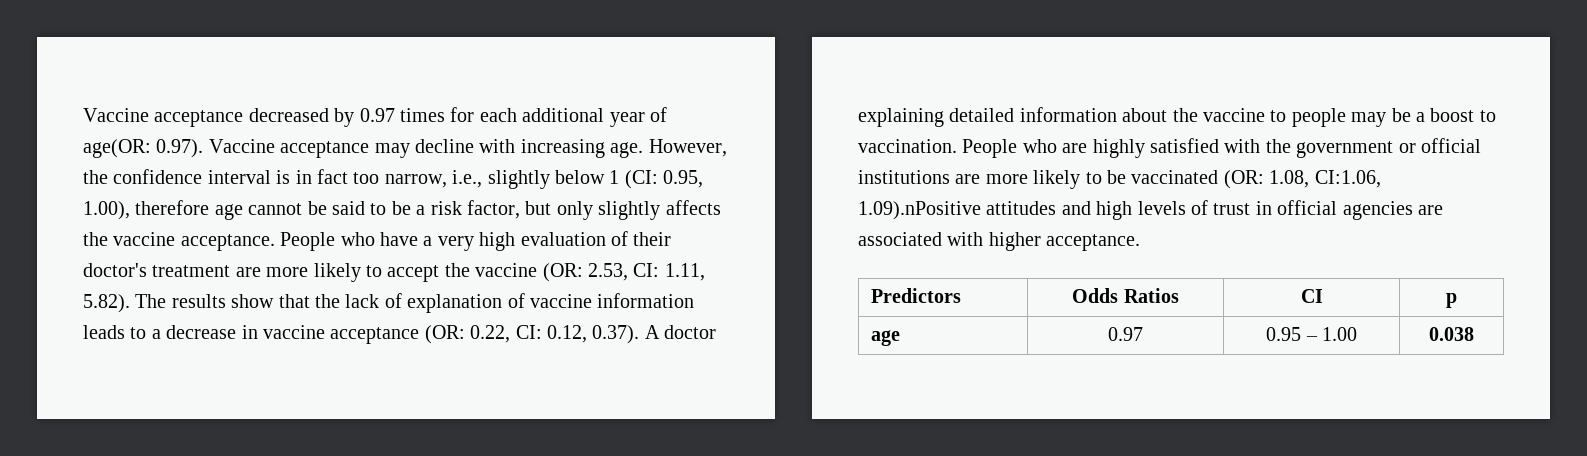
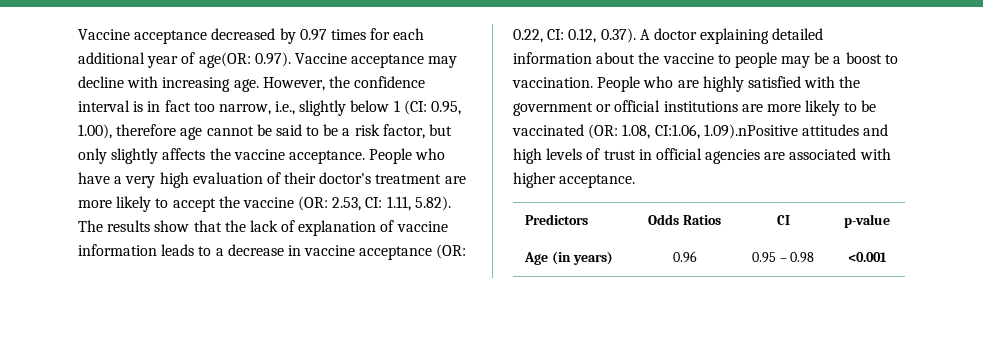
[1446,293,1457,308] [870,330,900,346] [1108,327,1143,341] p // age | 0.97 -> [844,214,890,228] [524,251,613,265] [672,251,697,263] p-value // Age (in years) | 0.96
[1321,327,1357,341] [1429,327,1474,341] 1.00 | 0.038 -> [790,252,815,263] [848,252,887,262] 0.98 | <0.001

